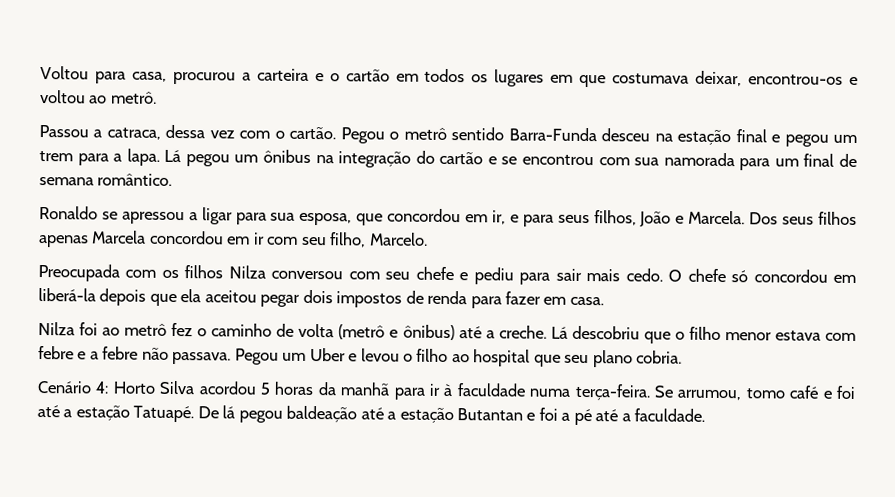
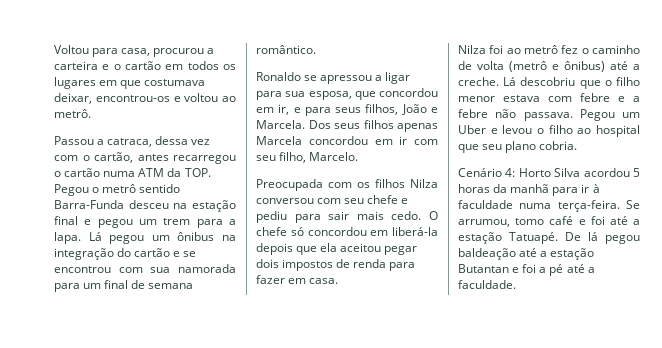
[289,126,337,140] cartão. -> [94,152,236,164] [54,168,211,177] cartão, antes recarregou o cartão numa ATM da TOP.

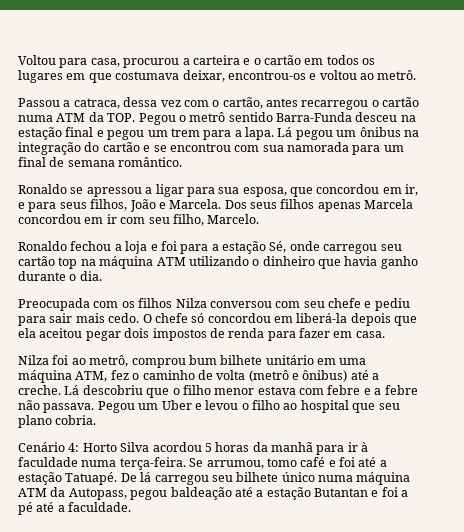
(359, 156) none -> [18,241,402,254] [18,256,418,269] [18,271,102,281] // Ronaldo fechou a loja e foi para a estação Sé, onde carregou seu cartão top na máquina ATM utilizando o dinheiro que havia ganho durante o dia.
[524,45,558,54] metrô -> [89,355,367,368] [18,370,108,383] metrô, comprou bum bilhete unitário em uma máquina ATM,
(598, 236) none -> [154,472,411,485] [18,487,127,500] carregou seu bilhete único numa máquina ATM da Autopass,

